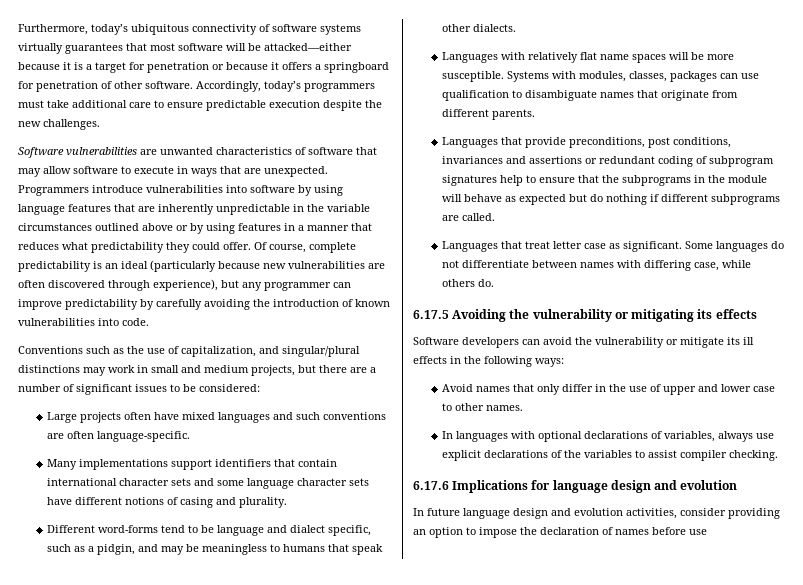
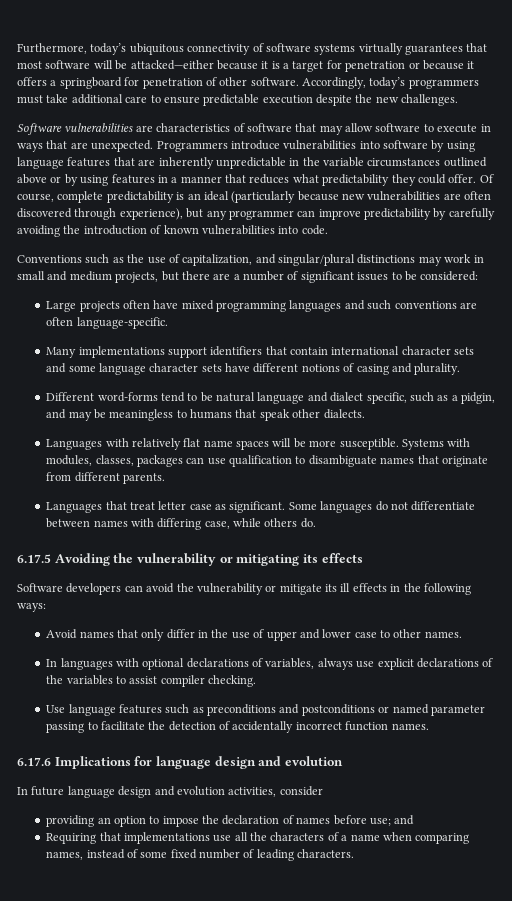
[160,147,213,155] unwanted -> (153, 128) none
(215, 416) none -> [215,301,286,312] programming
(214, 529) none -> [215,392,255,402] natural
[441,137,731,148] [441,156,774,167] [441,175,767,186] [441,194,780,205] [441,213,495,221] // Languages that provide preconditions, post conditions, invariances and assertions or redundant coding of subprogram signatures help to ensure that the subprograms in the module will behave as expected but do nothing if different subprograms are called. -> (165, 478) none
(778, 455) none -> [46,704,485,716] [46,721,429,733] // Use language features such as preconditions and postconditions or named parameter passing to facilitate the detection of accidentally incorrect function names.
(726, 512) none -> (323, 791) //
[689,529,707,535] use -> [369,815,415,826] [46,832,470,844] [46,849,355,861] use; and // Requiring that implementations use all the characters of a name when comparing names, instead of some fixed number of leading characters.

